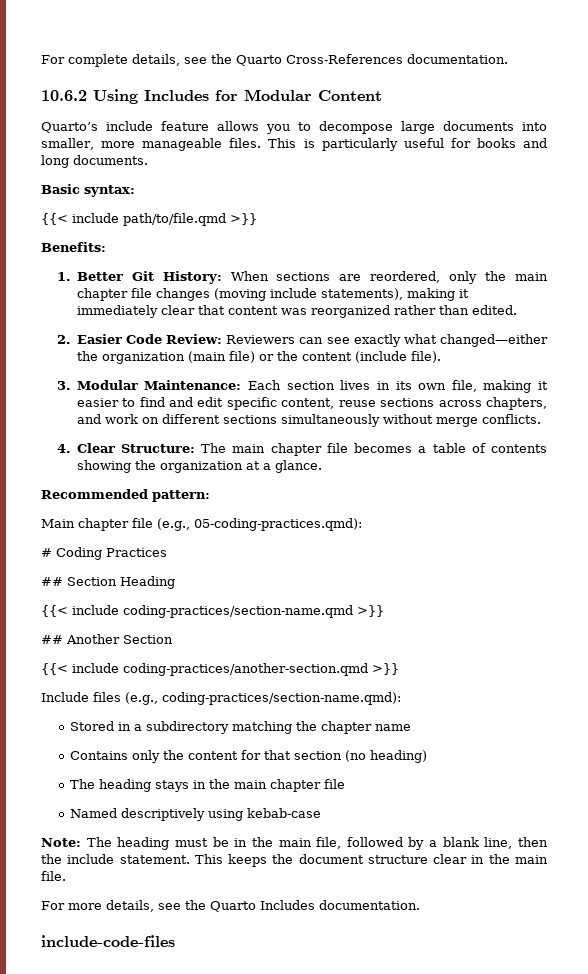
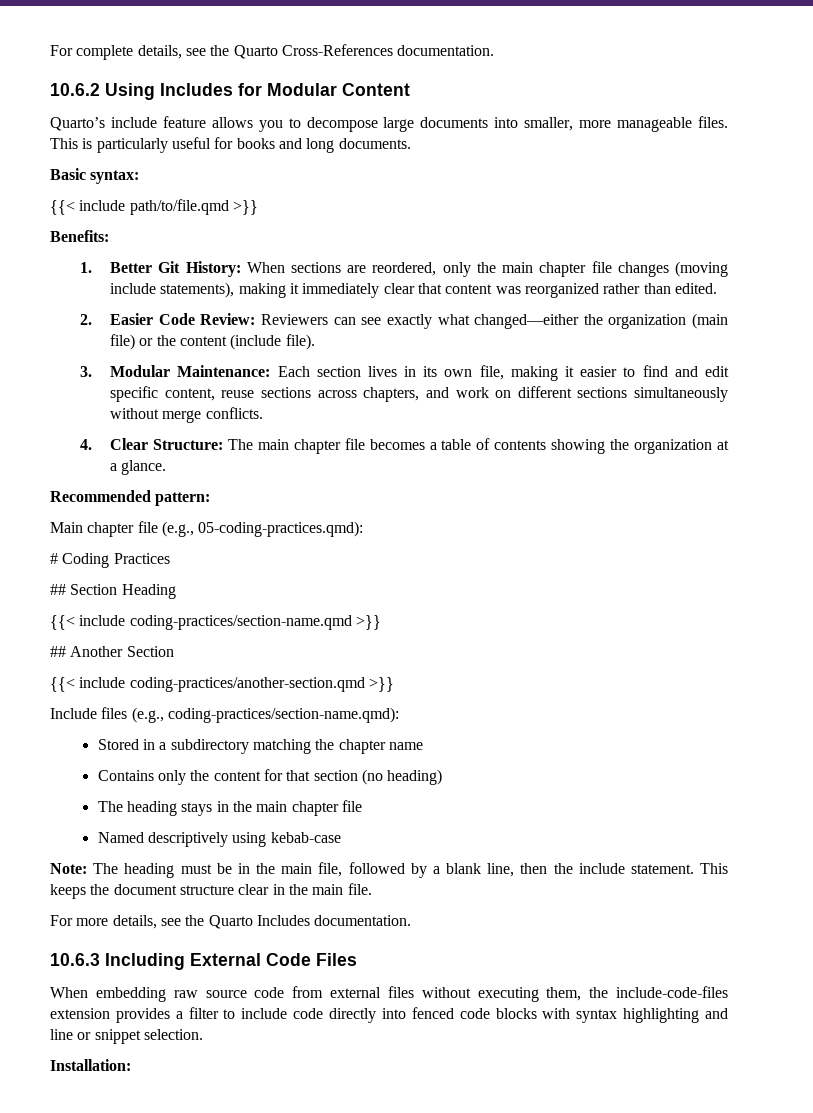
[41,935,175,947] include-code-files -> [50,953,357,970] [50,986,728,1002] [50,1007,729,1023] [50,1029,203,1044] [50,1059,131,1071] 10.6.3 Including External Code Files // When embedding raw source code from external files without executing them, the include-code-files extension provides a filter to include code directly into fenced code blocks with syntax highlighting and line or snippet selection. // Installation:

